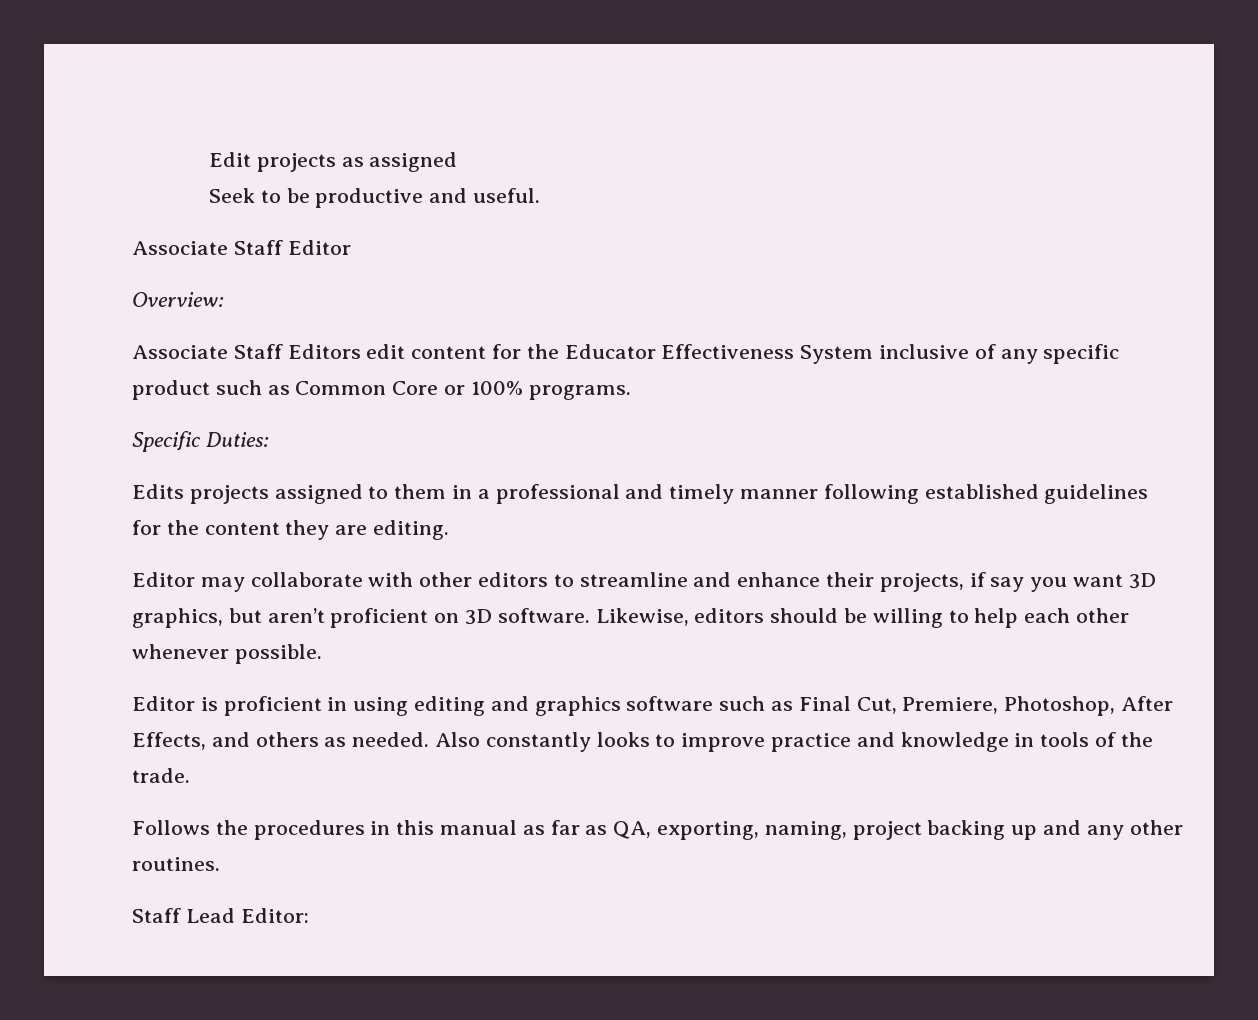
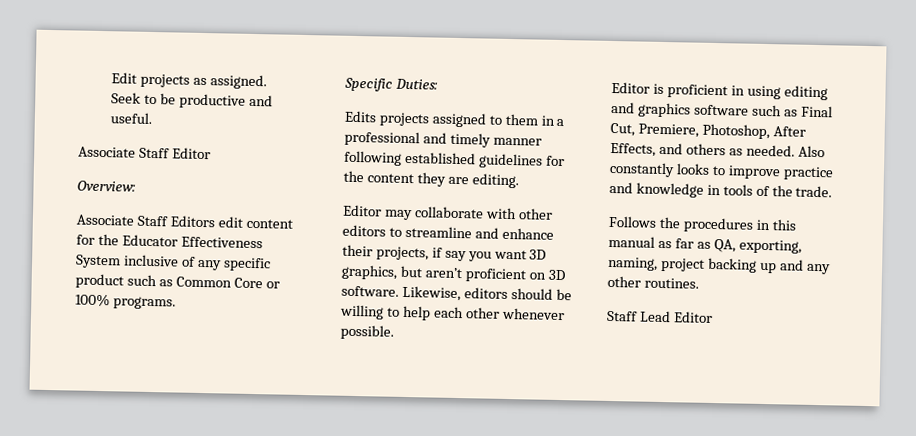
[369,152,458,172] assigned -> [210,74,268,90] assigned.
[240,908,309,923] Editor: -> [673,311,713,323] Editor

